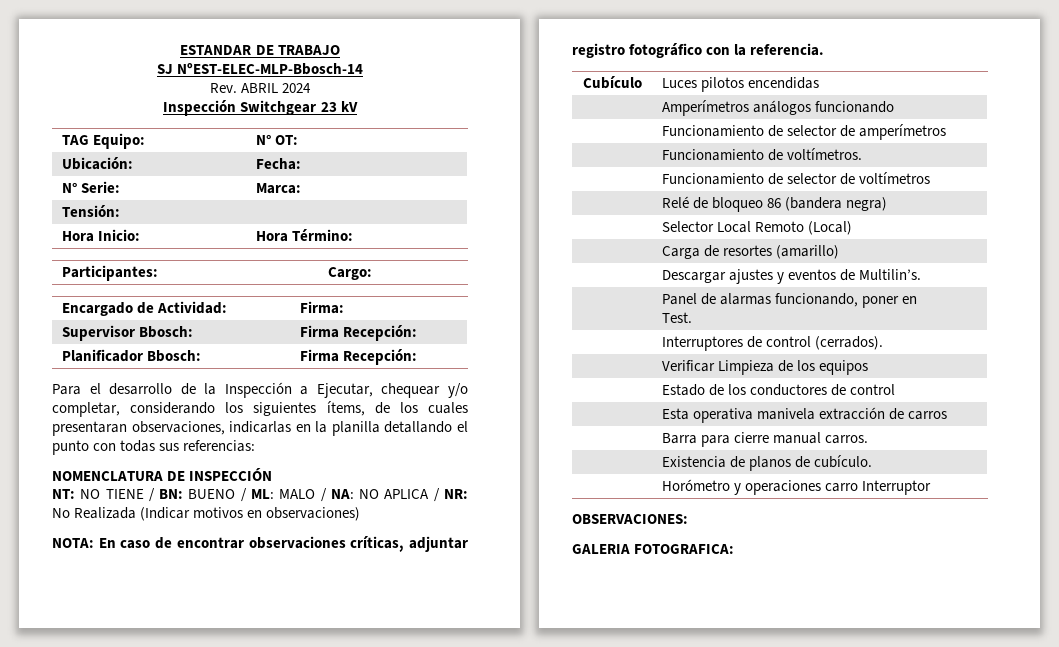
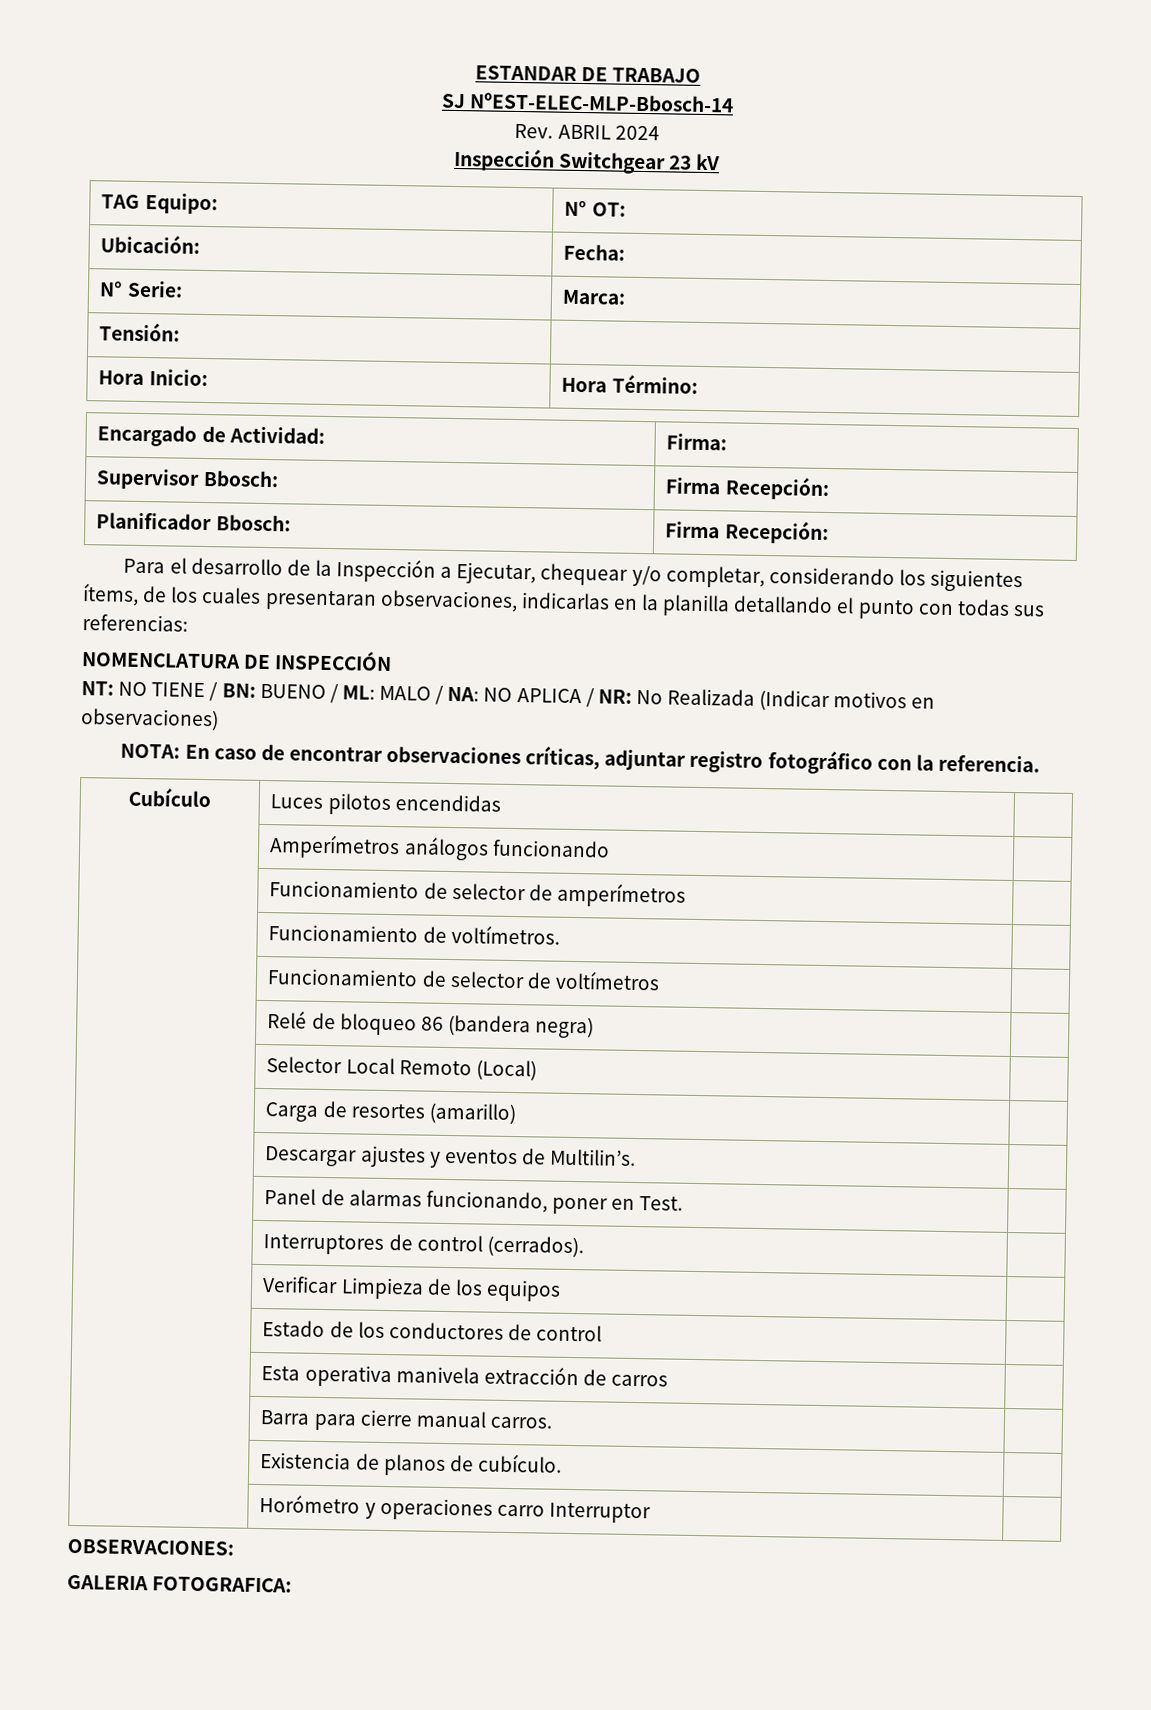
[62,265,159,281] [328,267,373,280] // Participantes: | Cargo: -> (698, 384) none

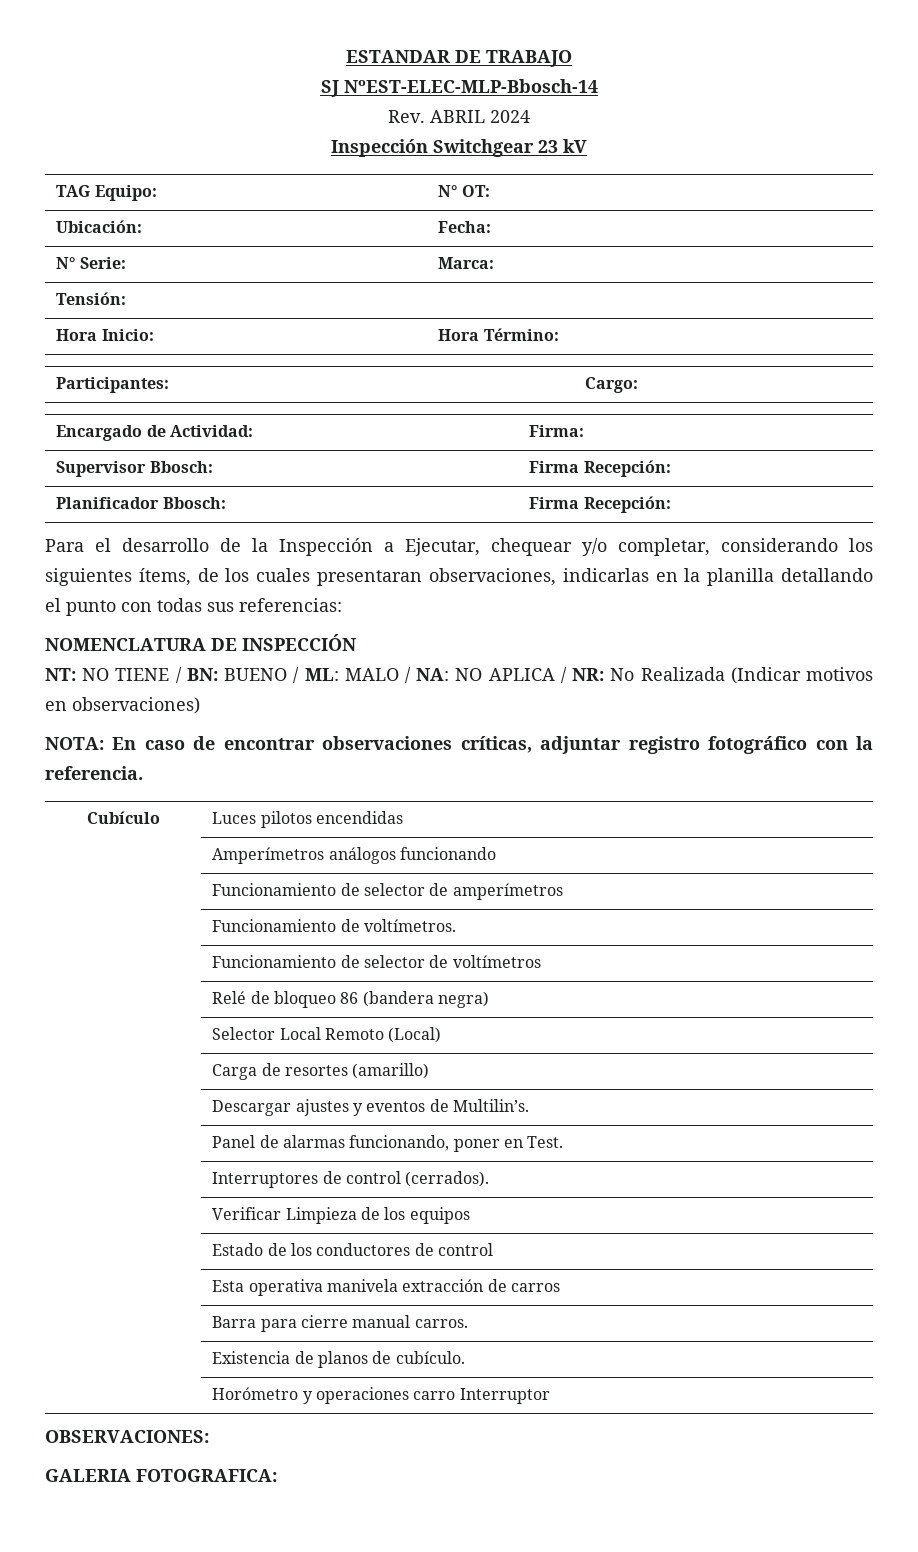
(698, 384) none -> [56,377,170,393] [585,377,639,393] // Participantes: | Cargo:

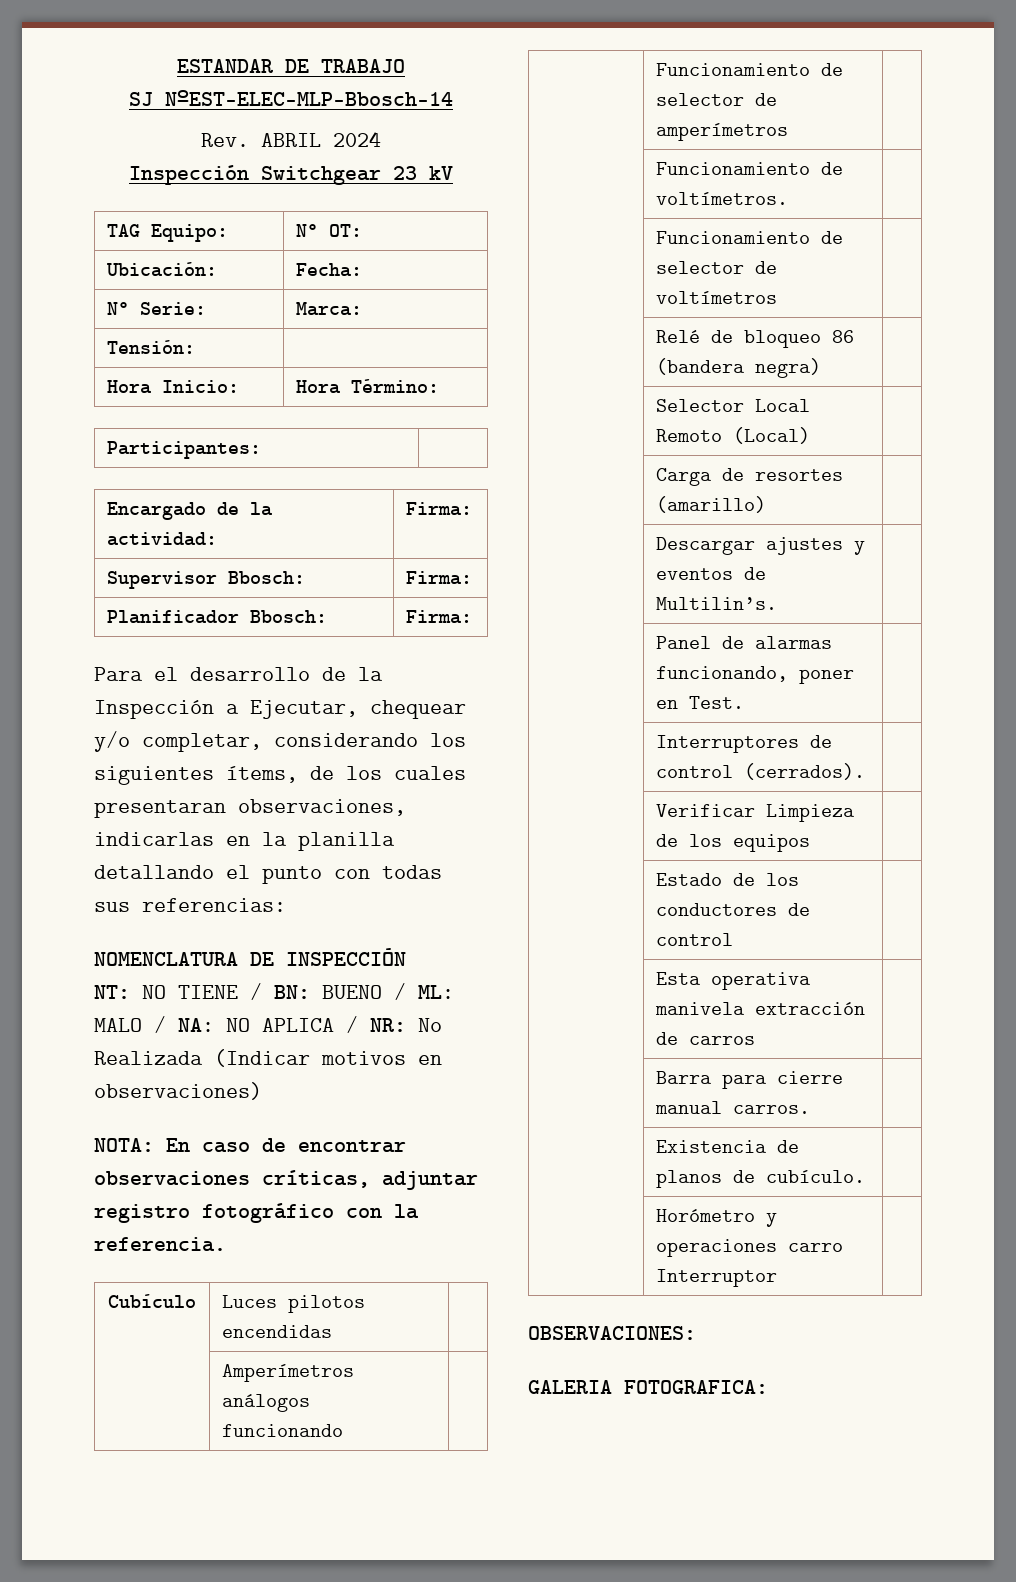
[585,377,639,393] Cargo: -> (262, 450) none
[169,425,253,437] Actividad: -> [250,502,273,516] [107,532,218,546] la actividad:
[529,460,671,477] Firma Recepción: -> [406,571,473,585] Firma:
[529,496,671,513] Firma Recepción: -> [406,610,473,624] Firma:

